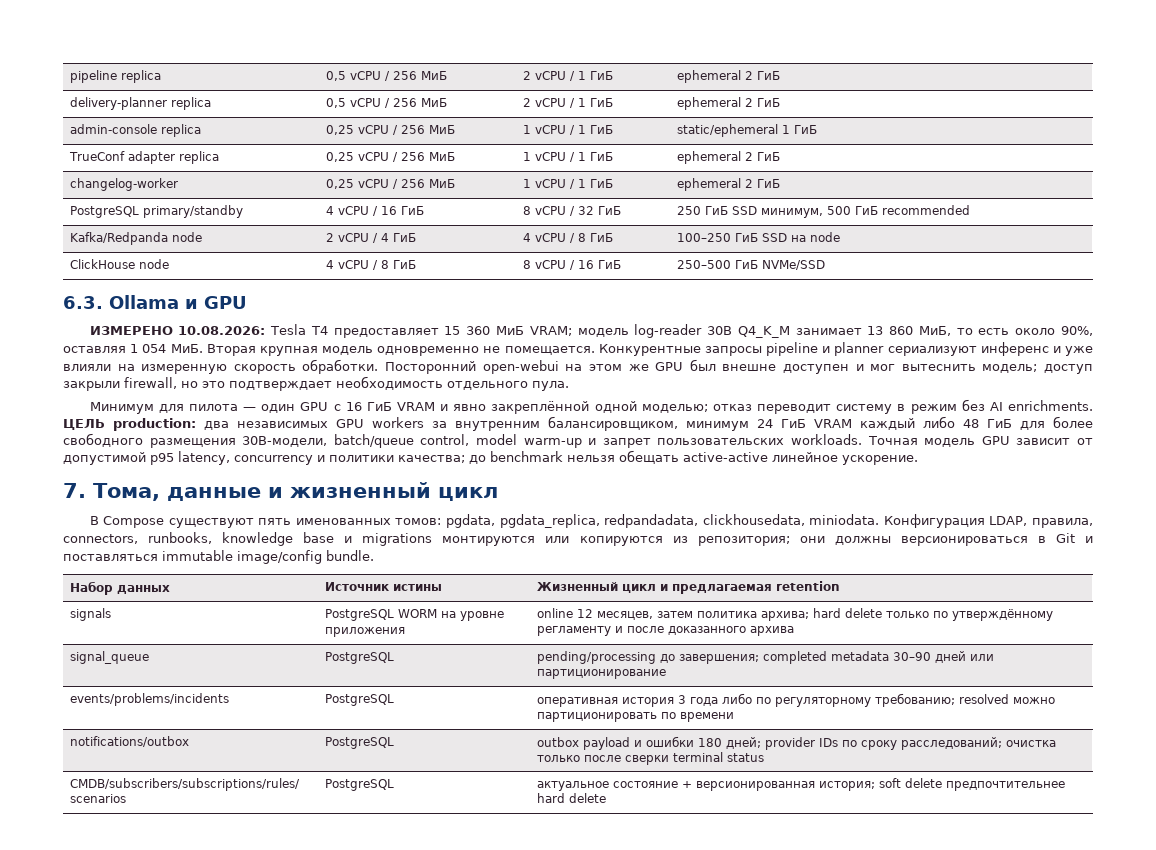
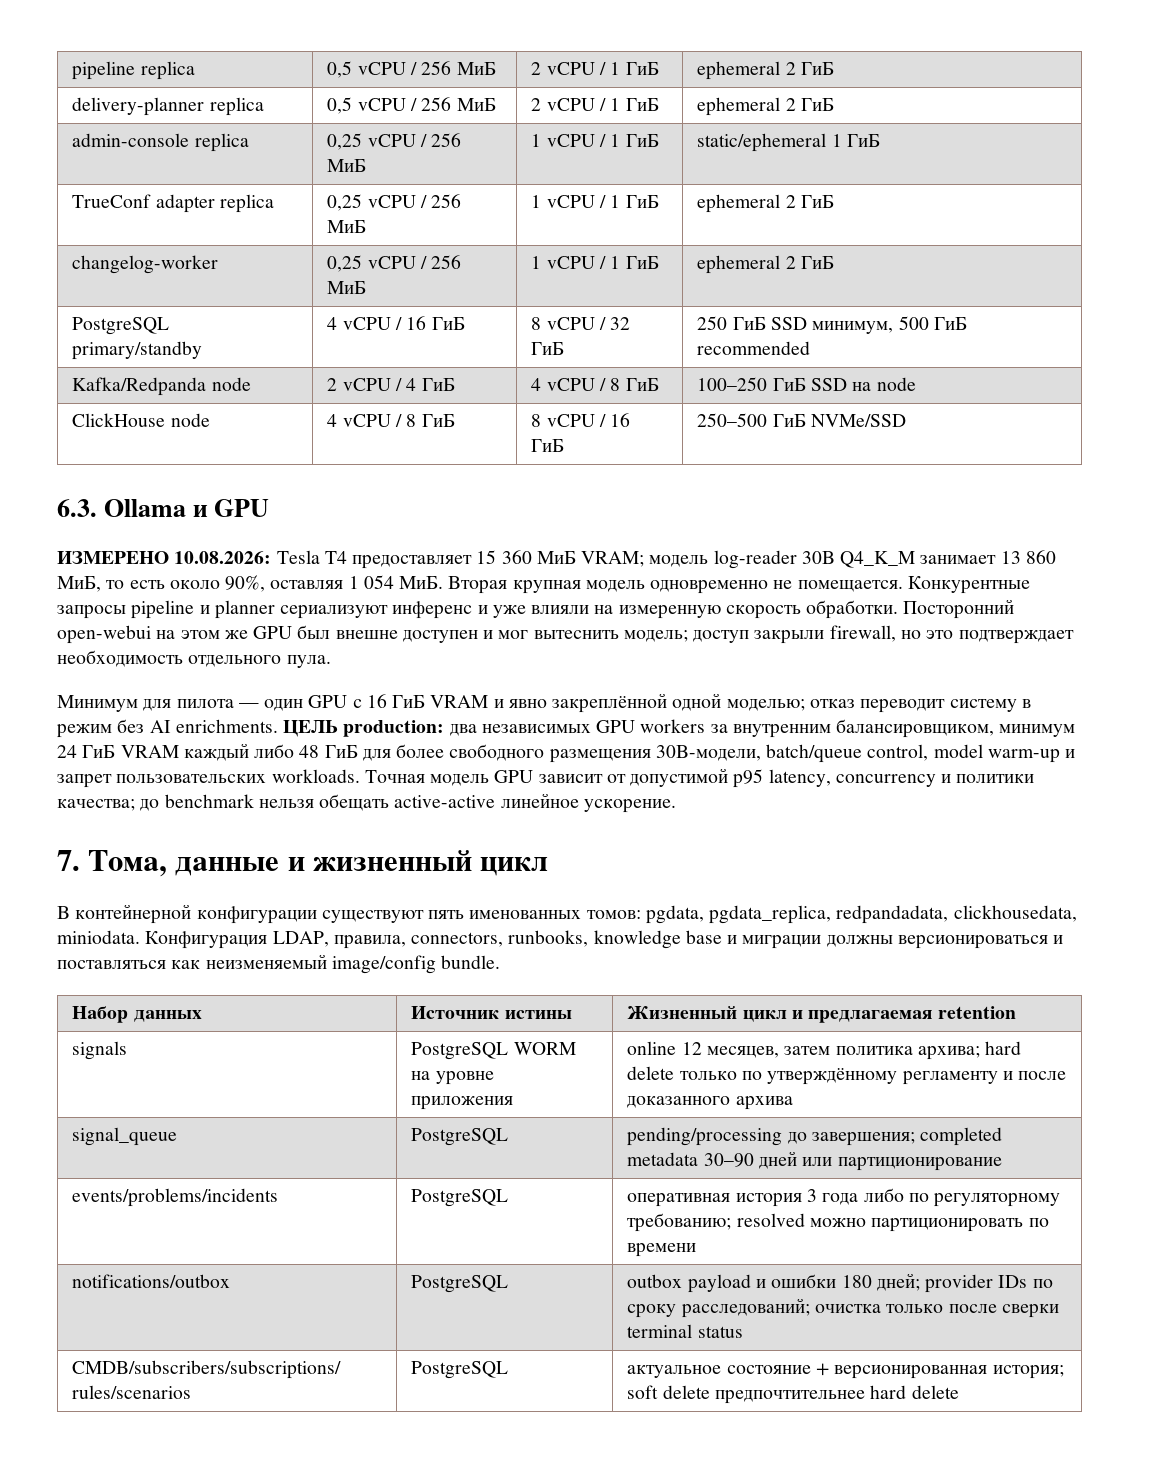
[103,516,165,528] Compose -> [75,904,317,924] контейнерной конфигурации
[362,533,1093,546] [63,550,233,561] migrations монтируются или копируются из репозитория; они должны версионироваться в Git и поставляться immutable -> [742,935,1064,949] [57,954,327,969] миграции должны версионироваться и поставляться как неизменяемый

